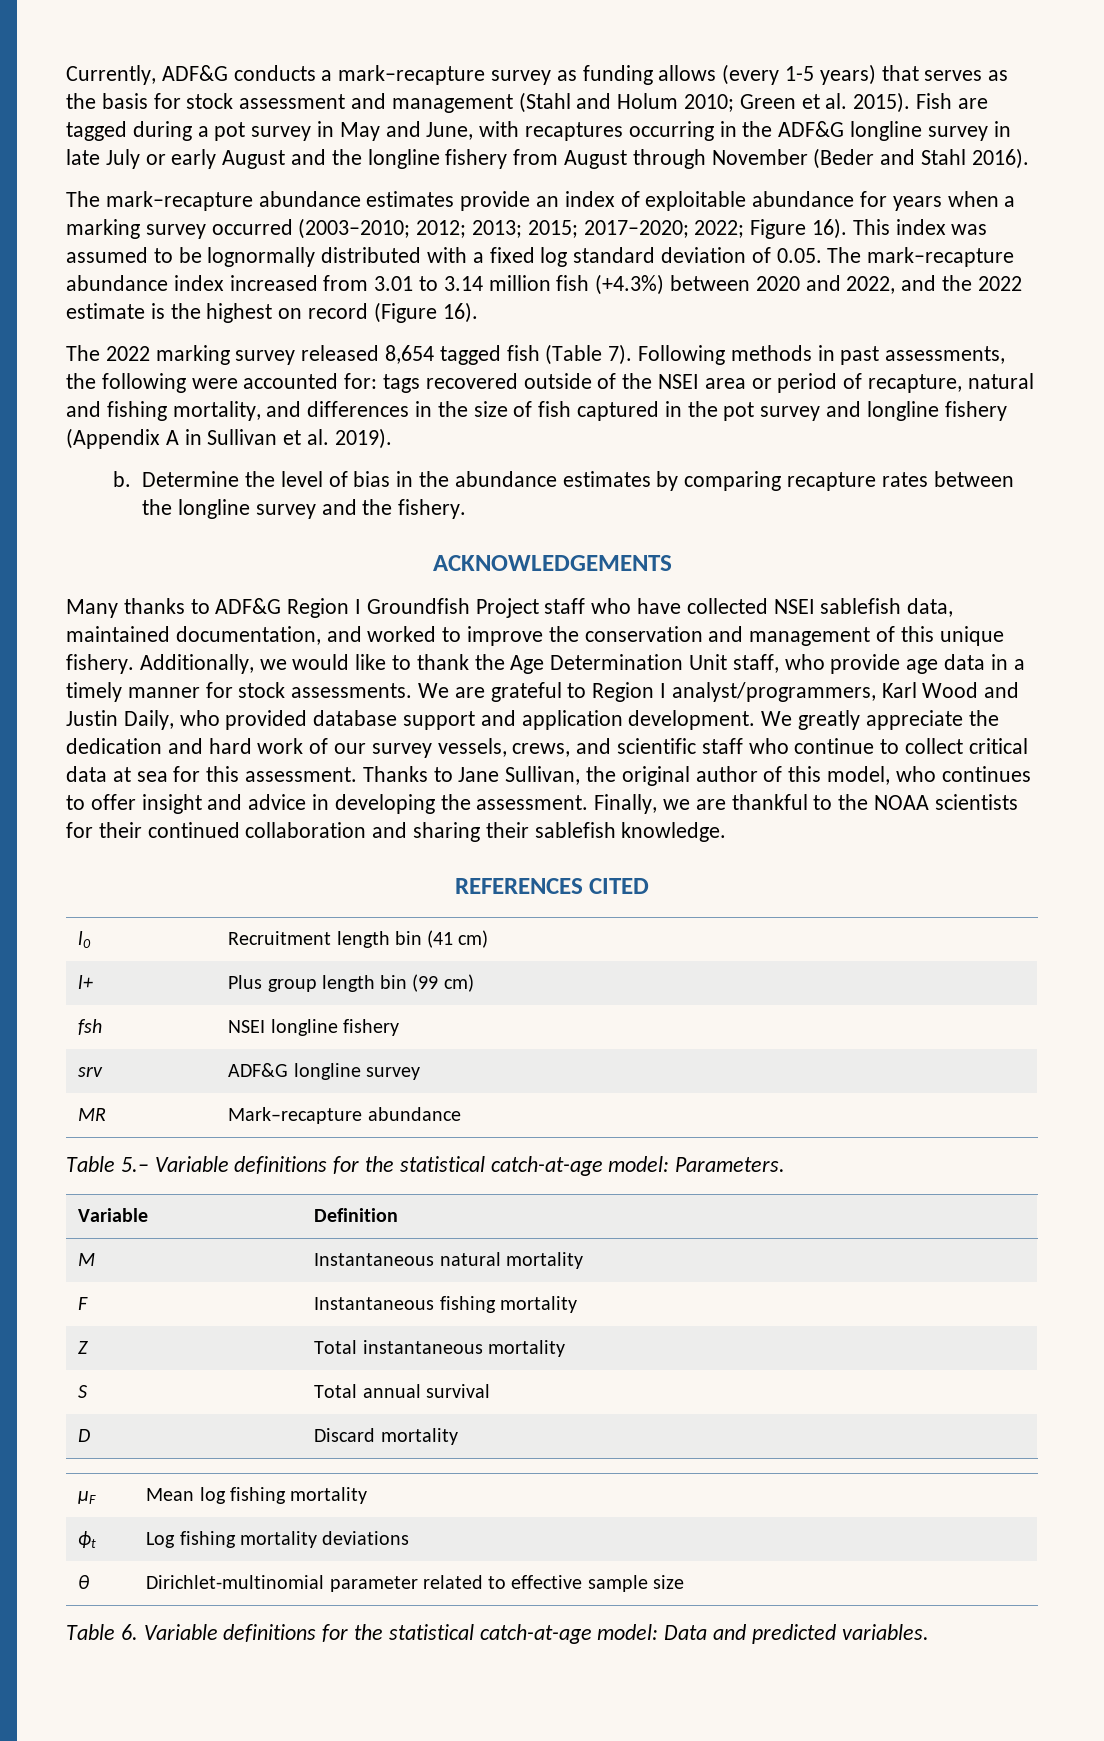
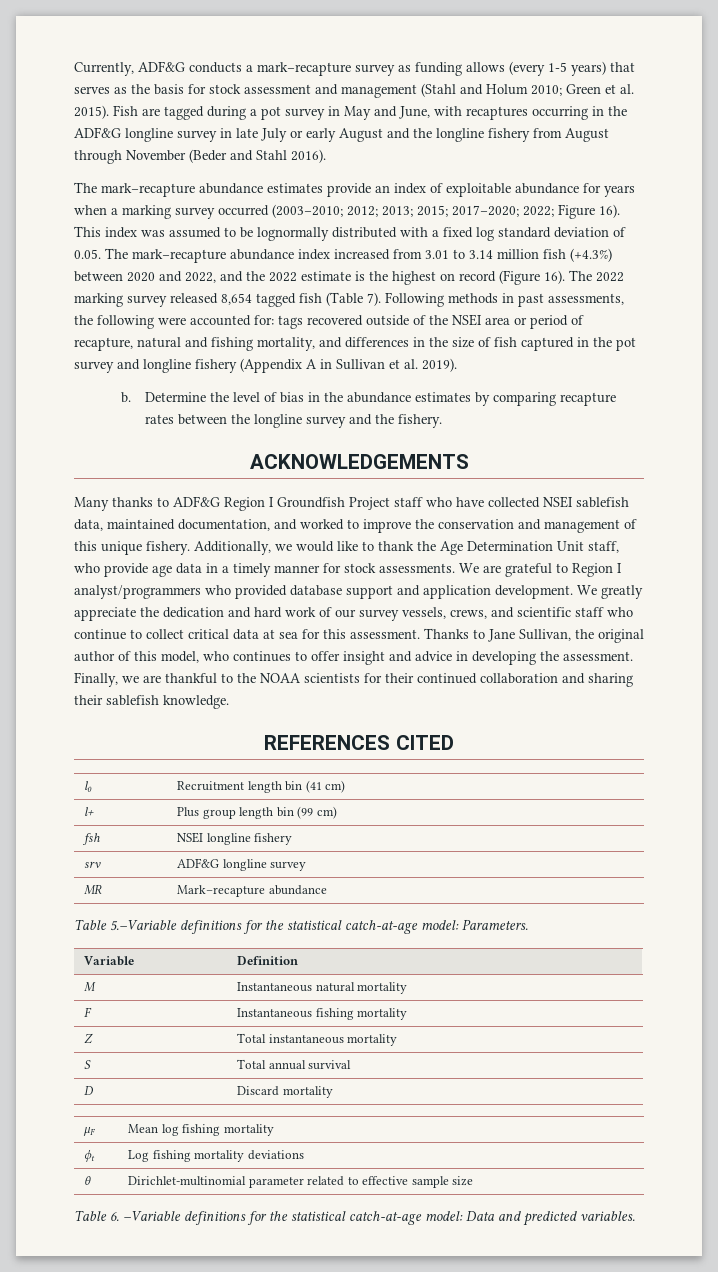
(478, 312) // -> (565, 277) none
[671,682,1020,702] [66,710,174,730] analyst/programmers, Karl Wood and Justin Daily, -> [74,585,201,599] analyst/programmers
[120,1156,229,1172] 5.– Variable -> [110,920,177,931] 5.–Variable
[143,1624,218,1640] Variable -> [123,1211,181,1221] –Variable

